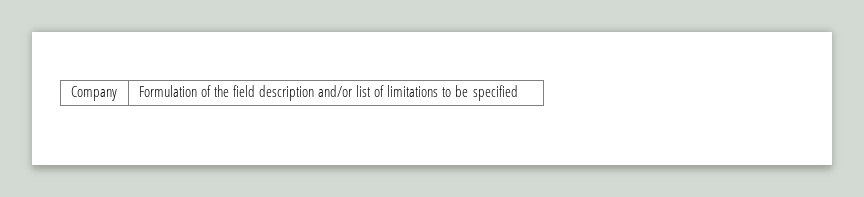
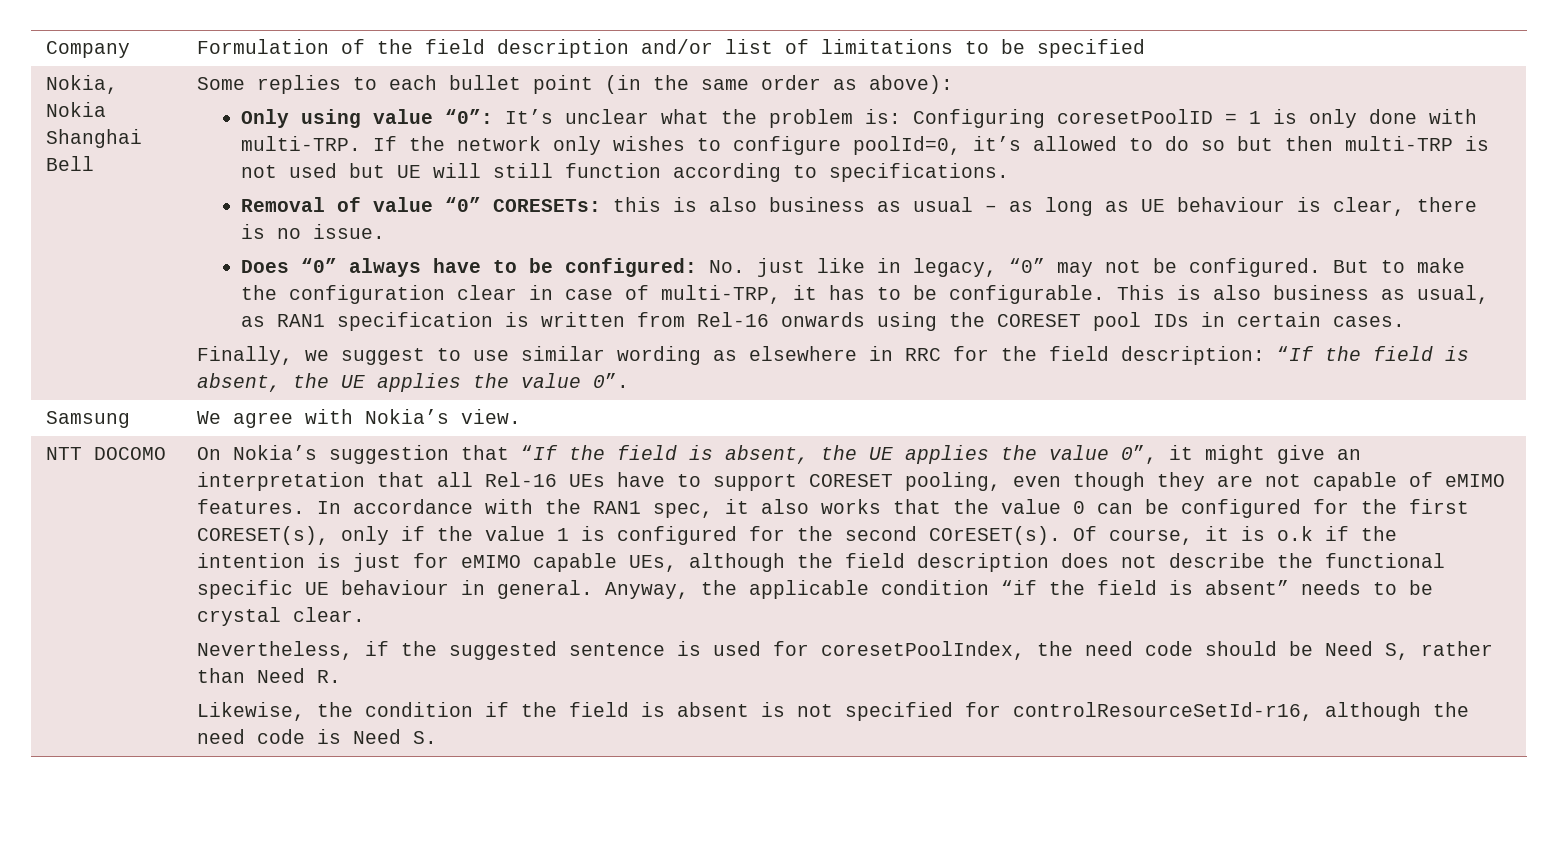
(518, 93) none -> [45,75,118,94] [45,102,106,117] [45,129,142,148] [45,156,94,171] [196,75,953,94] [240,109,1477,128] [240,136,1489,155] [240,163,1009,182] [240,197,1477,216] [240,224,385,239] [240,258,1465,277] [240,285,1489,304] [240,312,1405,331] [196,346,1469,365] [196,373,629,392] [45,411,130,428] [196,409,521,428] [45,447,166,460] [196,445,1361,464] [196,472,1505,491] [196,499,1469,518] [196,526,1397,545] [196,553,1445,572] [196,580,1433,599] [196,607,365,626] [196,641,1493,660] [196,668,341,683] [196,702,1469,721] [196,729,437,744] // Nokia, Nokia Shanghai Bell | Some replies to each bullet point (in the same order as above): // Only using value “0”: It’s unclear what the problem is: Configuring coresetPoolID = 1 is only done with multi-TRP. If the network only wishes to configure poolId=0, it’s allowed to do so but then multi-TRP is not used but UE will still function according to specifications. // Removal of value “0” CORESETs: this is also business as usual – as long as UE behaviour is clear, there is no issue. // Does “0” always have to be configured: No. just like in legacy, “0” may not be configured. But to make the configuration clear in case of multi-TRP, it has to be configurable. This is also business as usual, as RAN1 specification is written from Rel-16 onwards using the CORESET pool IDs in certain cases. // Finally, we suggest to use similar wording as elsewhere in RRC for the field description: “If the field is absent, the UE applies the value 0”. // Samsung | We agree with Nokia’s view. // NTT DOCOMO | On Nokia’s suggestion that “If the field is absent, the UE applies the value 0”, it might give an interpretation that all Rel-16 UEs have to support CORESET pooling, even though they are not capable of eMIMO features. In accordance with the RAN1 spec, it also works that the value 0 can be configured for the first CORESET(s), only if the value 1 is configured for the second COrESET(s). Of course, it is o.k if the intention is just for eMIMO capable UEs, although the field description does not describe the functional specific UE behaviour in general. Anyway, the applicable condition “if the field is absent” needs to be crystal clear. // Nevertheless, if the suggested sentence is used for coresetPoolIndex, the need code should be Need S, rather than Need R. // Likewise, the condition if the field is absent is not specified for controlResourceSetId-r16, although the need code is Need S.

